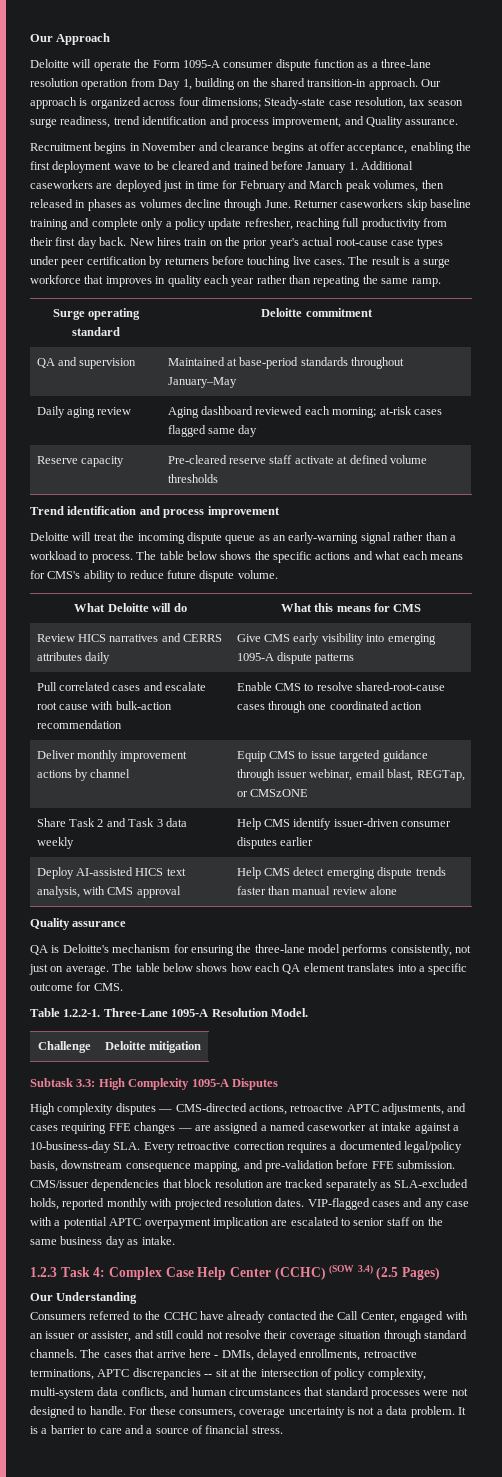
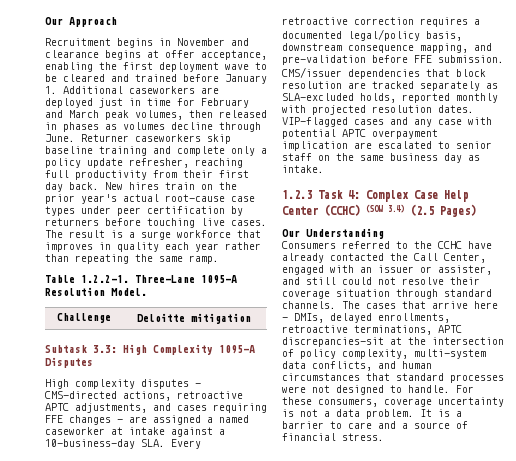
[30,59,432,71] [30,78,442,90] [30,97,463,109] [30,116,459,128] // Deloitte will operate the Form 1095-A consumer dispute function as a three-lane resolution operation from Day 1, building on the shared transition-in approach. Our approach is organized across four dimensions; Steady-state case resolution, tax season surge readiness, trend identification and process improvement, and Quality assurance. -> (117, 22) none
[52,308,141,320] [72,327,120,336] [261,308,373,317] [36,357,137,369] [167,357,405,369] [167,377,237,388] [36,406,132,418] [167,406,442,418] [167,425,258,437] [36,456,125,467] [167,455,427,464] [167,474,218,483] [30,506,280,518] [30,532,456,544] [30,551,463,563] [30,570,278,582] [74,603,187,612] [280,603,422,612] [36,633,223,642] [36,652,111,664] [236,633,436,645] [236,652,355,664] [36,682,207,691] [36,701,172,710] [36,720,122,729] [236,682,446,691] [236,701,423,713] [36,750,188,762] [36,769,131,781] [236,750,428,762] [236,769,465,781] [236,789,309,797] [36,818,187,827] [36,837,74,849] [236,818,452,830] [236,837,314,849] [36,867,186,879] [36,886,181,898] [236,867,446,879] [236,886,398,895] [30,918,127,930] [30,944,472,956] [29,963,468,975] [30,982,123,991] // Surge operating standard | Deloitte commitment // QA and supervision | Maintained at base-period standards throughout January–May // Daily aging review | Aging dashboard reviewed each morning; at-risk cases flagged same day // Reserve capacity | Pre-cleared reserve staff activate at defined volume thresholds // Trend identification and process improvement // Deloitte will treat the incoming dispute queue as an early-warning signal rather than a workload to process. The table below shows the specific actions and what each means for CMS's ability to reduce future dispute volume. // What Deloitte will do | What this means for CMS // Review HICS narratives and CERRS attributes daily | Give CMS early visibility into emerging 1095-A dispute patterns // Pull correlated cases and escalate root cause with bulk-action recommendation | Enable CMS to resolve shared-root-cause cases through one coordinated action // Deliver monthly improvement actions by channel | Equip CMS to issue targeted guidance through issuer webinar, email blast, REGTap, or CMSzONE // Share Task 2 and Task 3 data weekly | Help CMS identify issuer-driven consumer disputes earlier // Deploy AI-assisted HICS text analysis, with CMS approval | Help CMS detect emerging dispute trends faster than manual review alone // Quality assurance // QA is Deloitte's mechanism for ensuring the three-lane model performs consistently, not just on average. The table below shows how each QA element translates into a specific outcome for CMS. -> (219, 259) none
[54,1220,61,1226] a -> (492, 121) none
[132,1368,228,1380] discrepancies -- sit -> [282,337,384,347] discrepancies—sit

